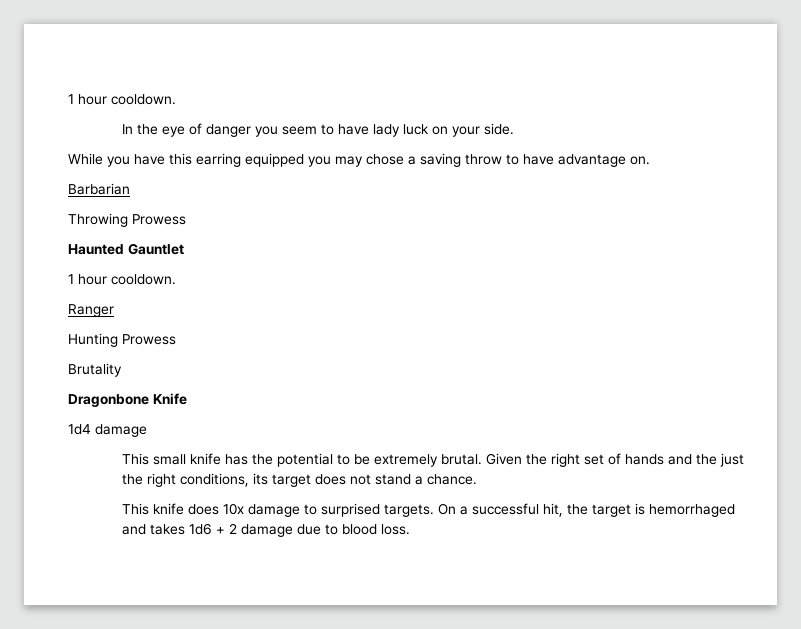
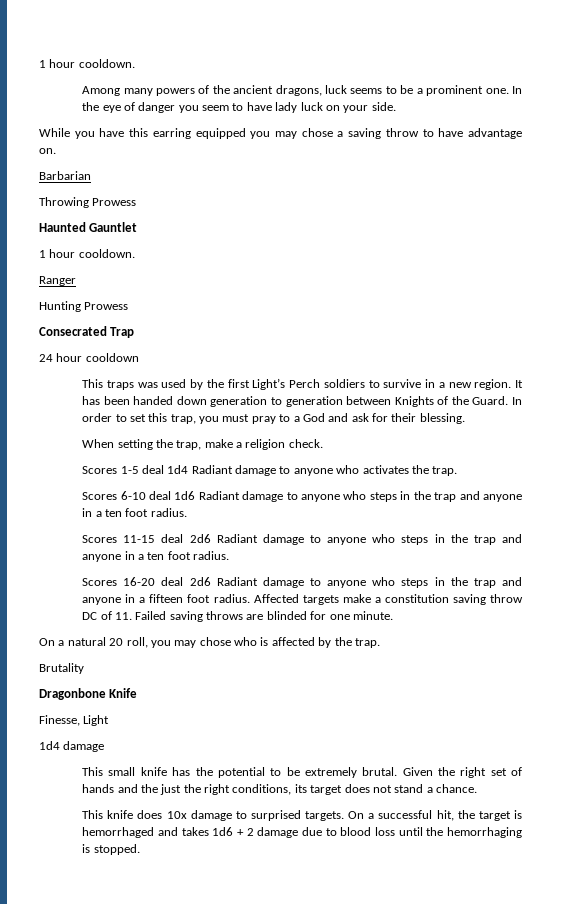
[68,94,176,105] 1 hour cooldown. // -> [39,59,135,68] [82,85,509,96] 1 hour cooldown. // Among many powers of the ancient dragons, luck seems to be a prominent one.
(176, 339) none -> [39,326,135,338] [39,353,139,362] [82,378,523,390] [82,396,523,407] [82,413,465,424] [82,439,323,450] [82,465,458,476] [82,491,523,502] [82,508,187,517] [82,534,522,545] [82,551,230,562] [82,577,522,588] [82,594,524,605] [82,611,393,622] [39,637,380,648] // Consecrated Trap // 24 hour cooldown // This traps was used by the first Light’s Perch soldiers to survive in a new region. It has been handed down generation to generation between Knights of the Guard. In order to set this trap, you must pray to a God and ask for their blessing. // When setting the trap, make a religion check. // Scores 1-5 deal 1d4 Radiant damage to anyone who activates the trap. // Scores 6-10 deal 1d6 Radiant damage to anyone who steps in the trap and anyone in a ten foot radius. // Scores 11-15 deal 2d6 Radiant damage to anyone who steps in the trap and anyone in a ten foot radius. // Scores 16-20 deal 2d6 Radiant damage to anyone who steps in the trap and anyone in a fifteen foot radius. Affected targets make a constitution saving throw DC of 11. Failed saving throws are blinded for one minute. // On a natural 20 roll, you may chose who is affected by the trap.
(187, 399) none -> [39,715,110,726] // Finesse, Light
[381,524,411,535] loss. -> [374,827,522,838] [82,844,140,855] loss until the hemorrhaging is stopped.

